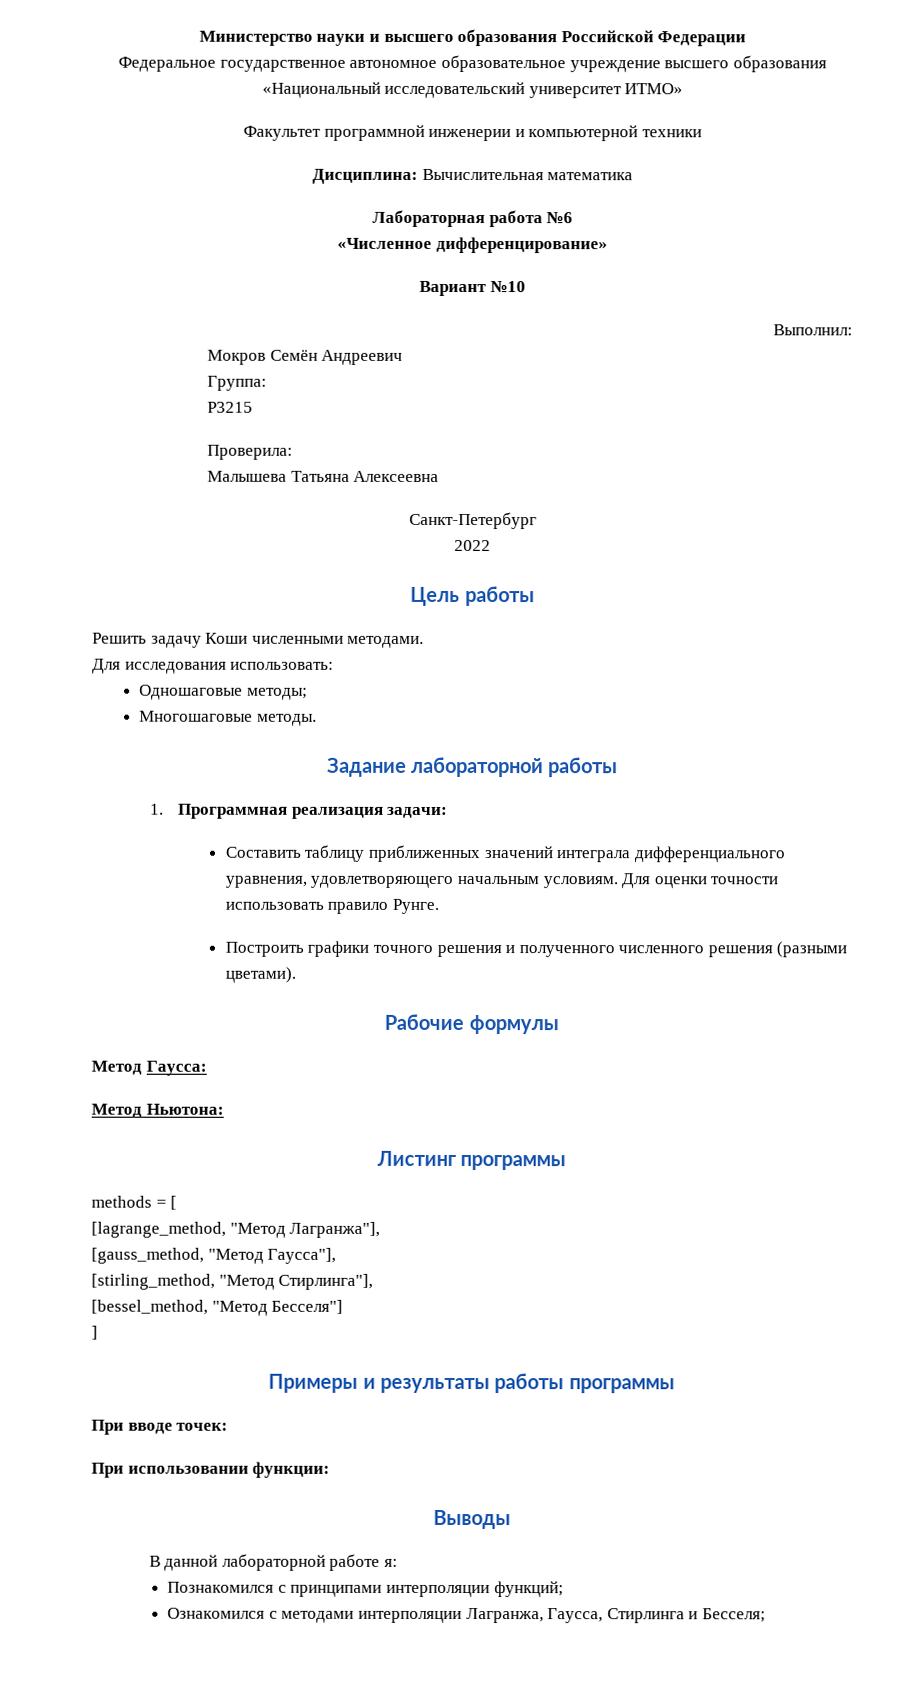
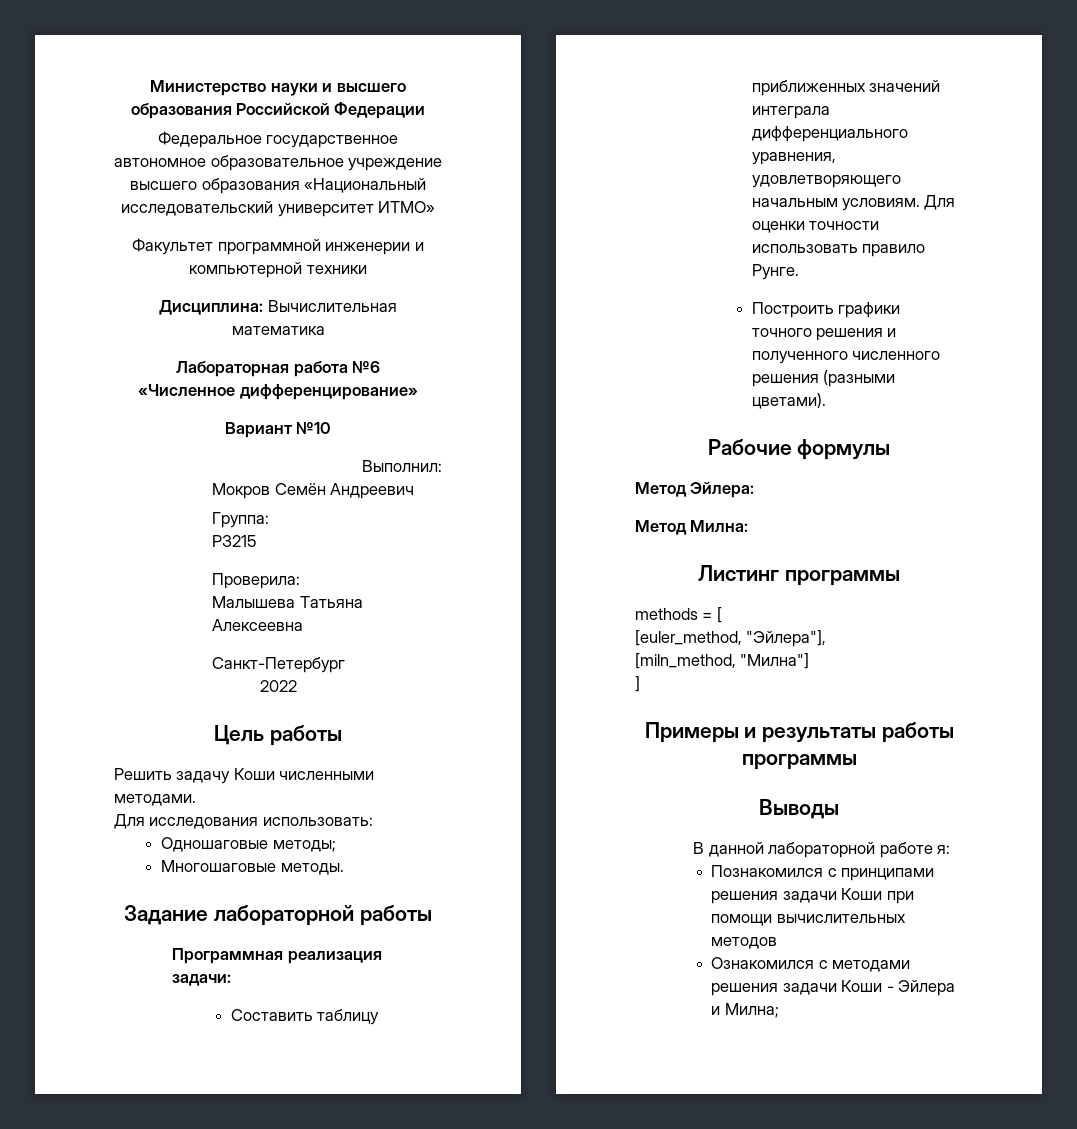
[149,803,164,815] 1. -> (432, 915) none
[145,1060,207,1076] [91,1103,224,1118] Гаусса: // Метод Ньютона: -> [690,482,755,498] [635,520,749,535] Эйлера: // Метод Милна:
[91,1221,381,1238] [91,1247,337,1264] [91,1273,374,1290] [91,1299,344,1316] [lagrange_method, "Метод Лагранжа"], // [gauss_method, "Метод Гаусса"], // [stirling_method, "Метод Стирлинга"], // [bessel_method, "Метод Бесселя"] -> [635,630,827,647] [635,653,810,669] [euler_method, "Эйлера"], // [miln_method, "Милна"]
[91,1419,229,1435] [91,1461,331,1478] // При вводе точек: // При использовании функции: -> (857, 762) none
[386,1581,564,1598] [167,1607,766,1624] интерполяции функций; // Ознакомился с методами интерполяции Лагранжа, Гаусса, Стирлинга и Бесселя; -> [711,888,914,904] [711,914,906,926] [711,937,778,949] [711,957,911,972] [711,980,956,996] [711,1003,779,1018] решения задачи Коши при помощи вычислительных методов // Ознакомился с методами решения задачи Коши - Эйлера и Милна;

